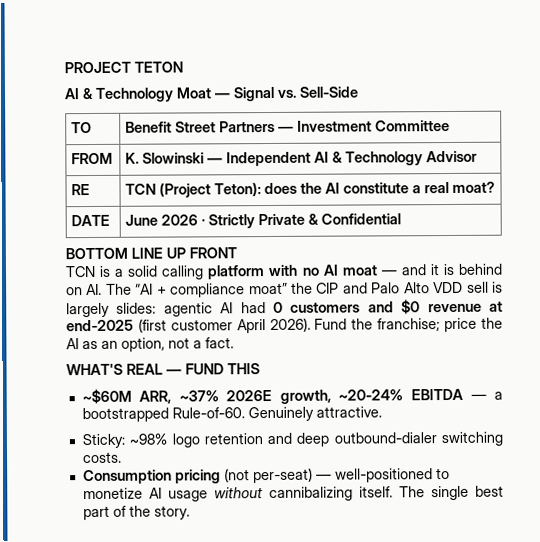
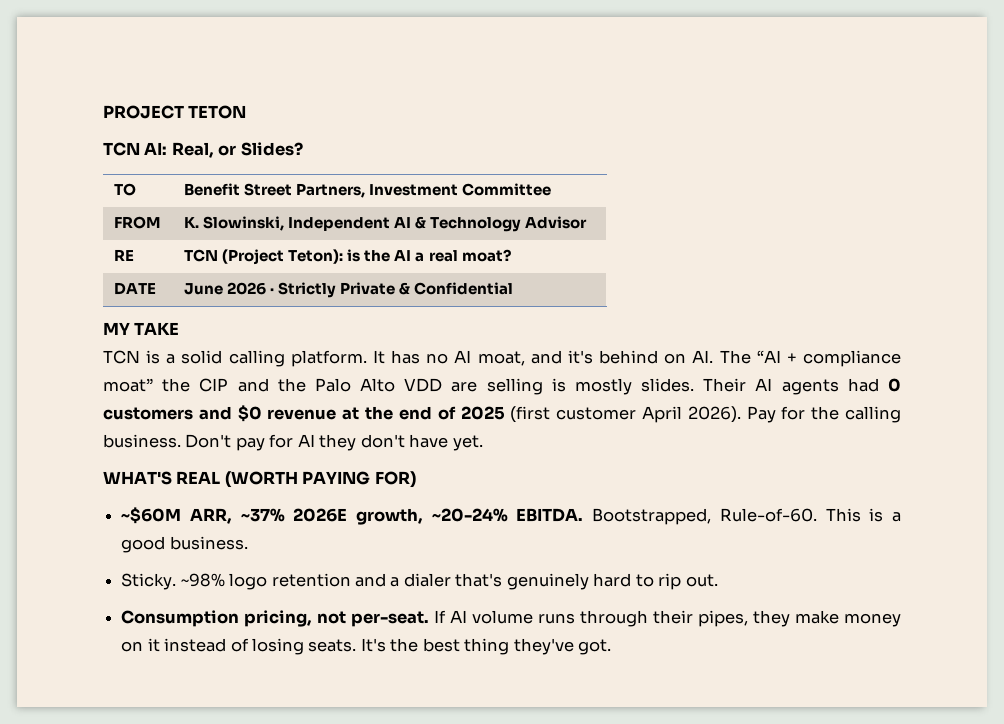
[64,86,359,102] AI & Technology Moat — Signal vs. Sell-Side -> [103,142,303,158] TCN AI: Real, or Slides?
[219,120,295,133] Partners — -> [296,183,366,198] Partners,
[142,152,224,164] Slowinski — -> [203,216,285,231] Slowinski,
[264,182,410,195] does the AI constitute -> [347,249,412,262] is the AI
[65,247,237,260] BOTTOM LINE UP FRONT -> [103,322,180,335] MY TAKE
[207,263,455,280] platform with no AI moat — and it is -> [290,350,593,367] platform. It has no AI moat, and it's
(368, 288) none -> [277,378,306,392] the
[466,281,504,293] [66,302,234,318] sell is largely slides: agentic AI -> [451,378,839,395] are selling is mostly slides. Their AI agents
[66,317,504,334] [66,337,234,352] end-2025 (first customer April 2026). Fund the franchise; price the AI as an option, not a fact. -> [365,406,901,423] [103,434,483,451] the end of 2025 (first customer April 2026). Pay for the calling business. Don't pay for AI they don't have yet.
[166,363,260,375] — FUND THIS -> [224,471,416,488] (WORTH PAYING FOR)
[410,388,504,401] [81,406,382,423] [81,431,503,449] [82,451,122,464] [82,467,450,485] [82,485,505,502] [82,505,190,521] EBITDA — a bootstrapped Rule-of-60. Genuinely attractive. // Sticky: ~98% logo retention and deep outbound-dialer switching costs. // Consumption pricing (not per-seat) — well-positioned to monetize AI usage without cannibalizing itself. The single best part of the story. -> [516,508,901,525] [121,536,248,553] [121,573,718,590] [121,610,902,627] [121,638,612,655] EBITDA. Bootstrapped, Rule-of-60. This is a good business. // Sticky. ~98% logo retention and a dialer that's genuinely hard to rip out. // Consumption pricing, not per-seat. If AI volume runs through their pipes, they make money on it instead of losing seats. It's the best thing they've got.

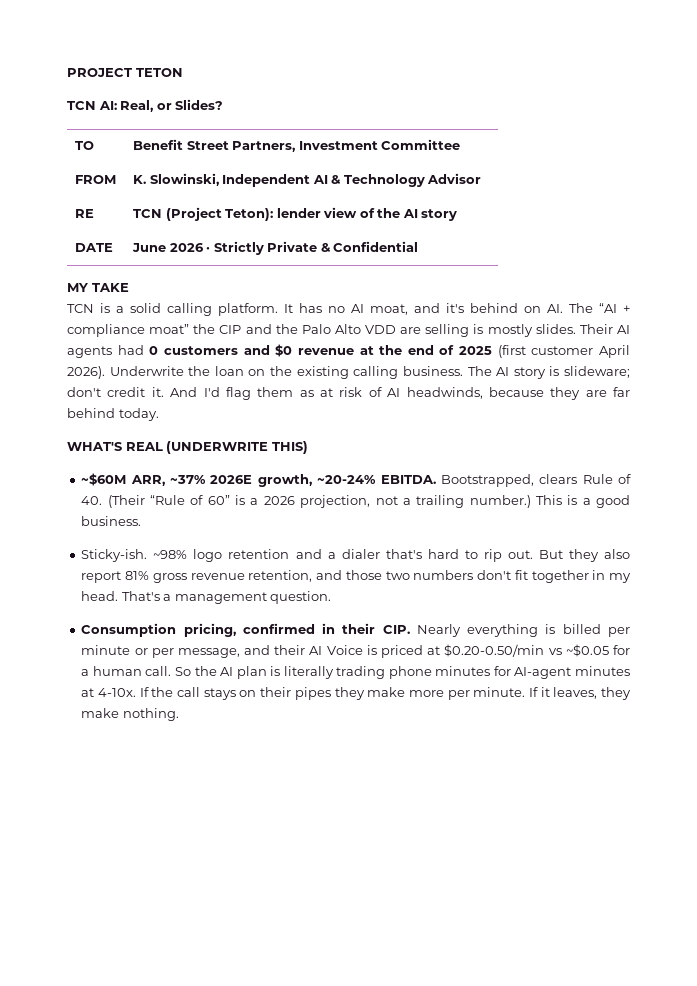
[347,249,511,262] is the AI a real moat? -> [276,207,458,221] lender view of the AI story
[746,406,901,423] [103,434,483,451] Pay for the calling business. Don't pay for AI they don't have yet. -> [109,366,631,379] [67,387,630,400] [67,408,159,421] Underwrite the loan on the existing calling business. The AI story is slideware; don't credit it. And I'd flag them as at risk of AI headwinds, because they are far behind today.
[224,471,416,488] (WORTH PAYING FOR) -> [166,441,308,454] (UNDERWRITE THIS)
[719,508,817,522] Rule-of-60. -> [539,474,631,484] [81,495,531,508] clears Rule of 40. (Their “Rule of 60” is a 2026 projection, not a trailing number.)
[121,573,177,590] Sticky. -> [81,549,148,562] Sticky-ish.
[506,573,589,590] genuinely -> (422, 554) none
[121,610,902,627] [121,638,612,655] // Consumption pricing, not per-seat. If AI volume runs through their pipes, they make money on it instead of losing seats. It's the best thing they've got. -> [538,549,630,562] [81,570,632,583] [81,591,332,604] [81,623,630,637] [81,644,630,658] [81,666,631,679] [81,687,631,700] [81,708,179,721] But they also report 81% gross revenue retention, and those two numbers don't fit together in my head. That's a management question. // Consumption pricing, confirmed in their CIP. Nearly everything is billed per minute or per message, and their AI Voice is priced at $0.20-0.50/min vs ~$0.05 for a human call. So the AI plan is literally trading phone minutes for AI-agent minutes at 4-10x. If the call stays on their pipes they make more per minute. If it leaves, they make nothing.

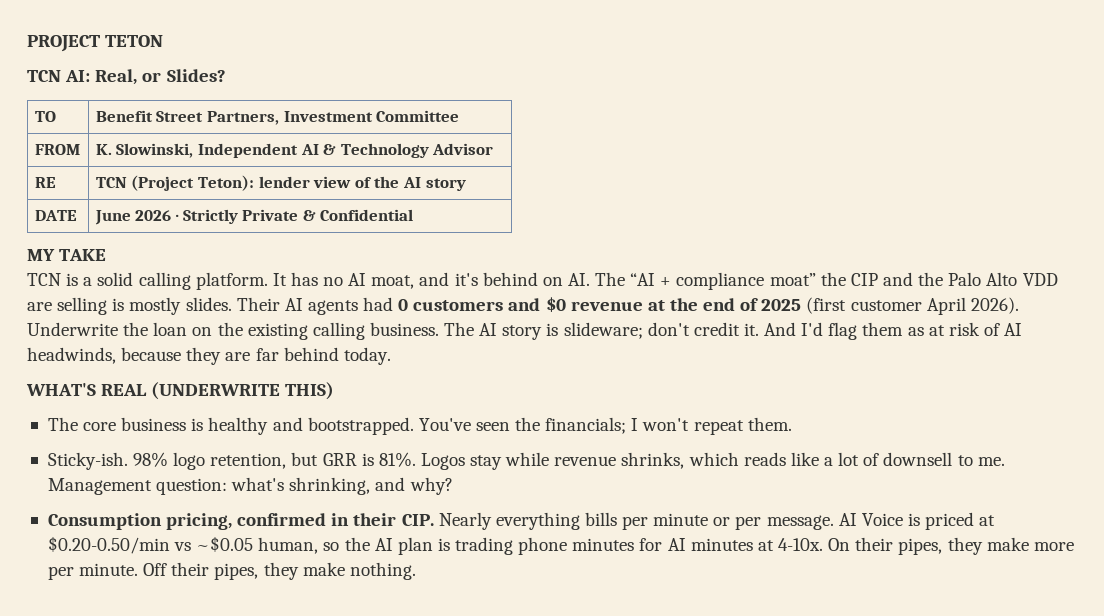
[81,473,631,487] [81,495,631,508] [81,516,142,526] [81,549,630,562] [81,570,632,583] [81,591,332,604] ~$60M ARR, ~37% 2026E growth, ~20-24% EBITDA. Bootstrapped, clears Rule of 40. (Their “Rule of 60” is a 2026 projection, not a trailing number.) This is a good business. // Sticky-ish. ~98% logo retention and a dialer that's hard to rip out. But they also report 81% gross revenue retention, and those two numbers don't fit together in my head. That's a management question. -> [47,417,792,435] [47,452,1005,470] [47,477,453,495] The core business is healthy and bootstrapped. You've seen the financials; I won't repeat them. // Sticky-ish. 98% logo retention, but GRR is 81%. Logos stay while revenue shrinks, which reads like a lot of downsell to me. Management question: what's shrinking, and why?
[545,624,601,634] is billed -> [584,512,617,526] bills
[177,645,306,658] message, and their -> [766,515,834,530] message.
[612,645,630,655] [81,666,191,676] for a human call. So -> [258,537,340,554] human, so
[283,666,334,679] literally -> (450, 544) none
[514,667,572,679] AI-agent -> [667,538,686,551] AI
[139,687,331,700] If the call stays on their pipes -> [828,537,943,555] On their pipes,
[528,687,598,699] If it leaves, -> [143,562,259,580] Off their pipes,

